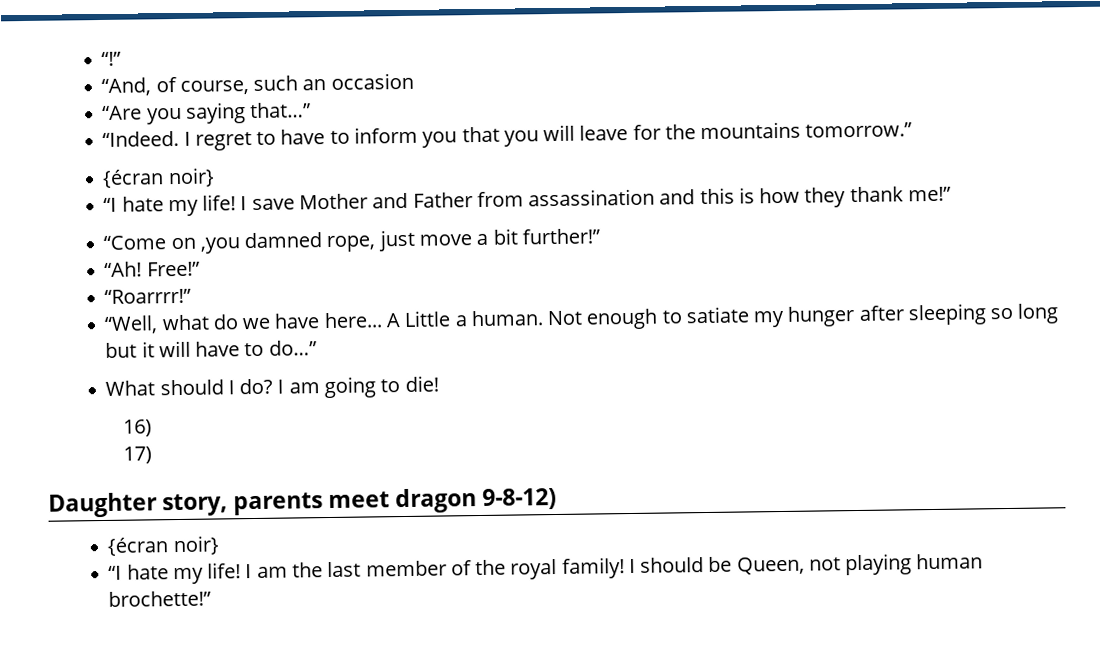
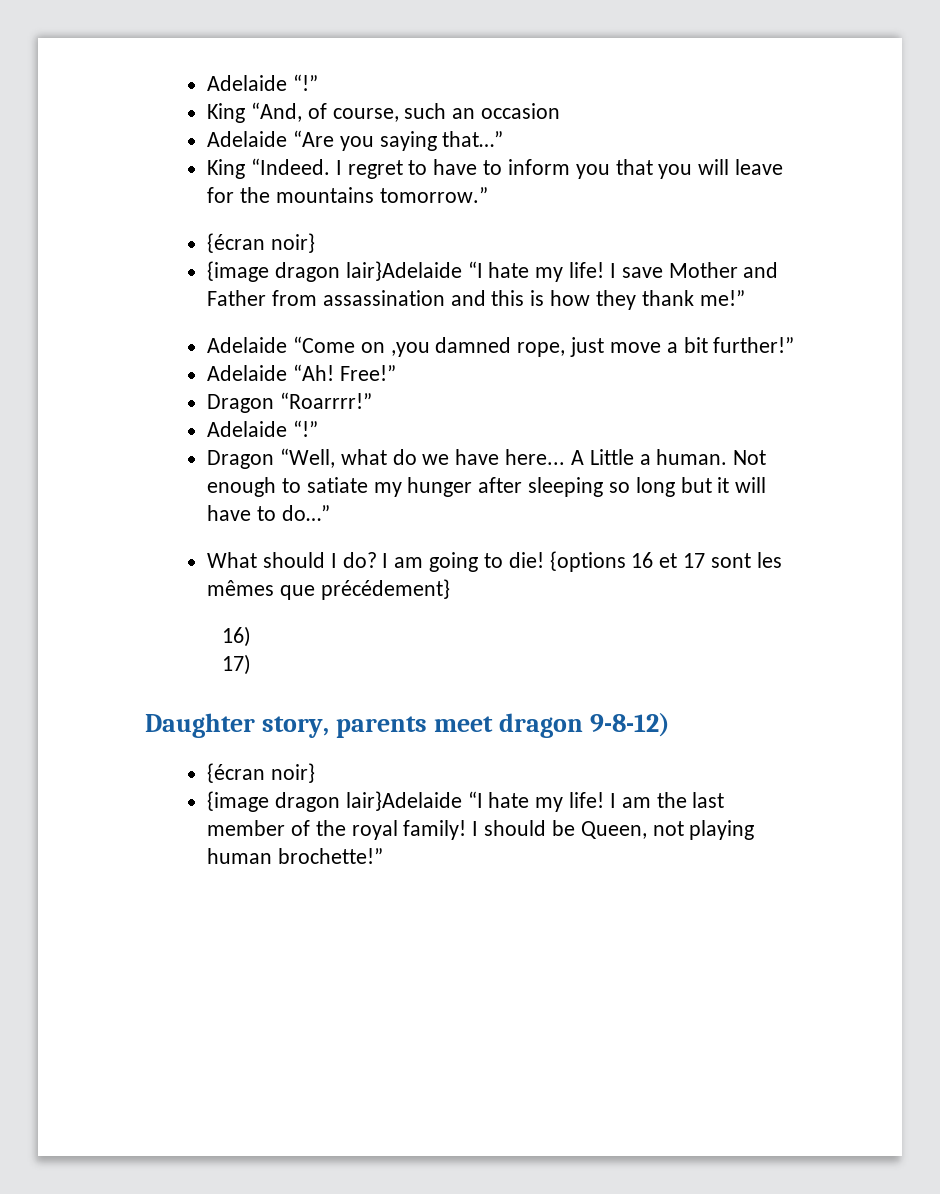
[101,51,122,66] “!” // -> [207,74,319,91] [207,103,246,123] Adelaide “!” // King
(414, 81) none -> [207,131,288,147] Adelaide
(312, 110) none -> [207,159,246,179] King
(215, 177) none -> [207,261,462,282] {image dragon lair}Adelaide
(951, 194) none -> [207,337,288,353] Adelaide
(600, 236) none -> [207,365,288,381] Adelaide
(200, 269) none -> [207,394,275,413] Dragon
(192, 296) none -> [207,420,319,437] [207,450,275,469] Adelaide “!” // Dragon
(439, 383) none -> [549,551,782,572] [207,579,450,600] {options 16 et 17 sont les mêmes que précédement}
(220, 545) none -> [207,791,462,812] {image dragon lair}Adelaide

